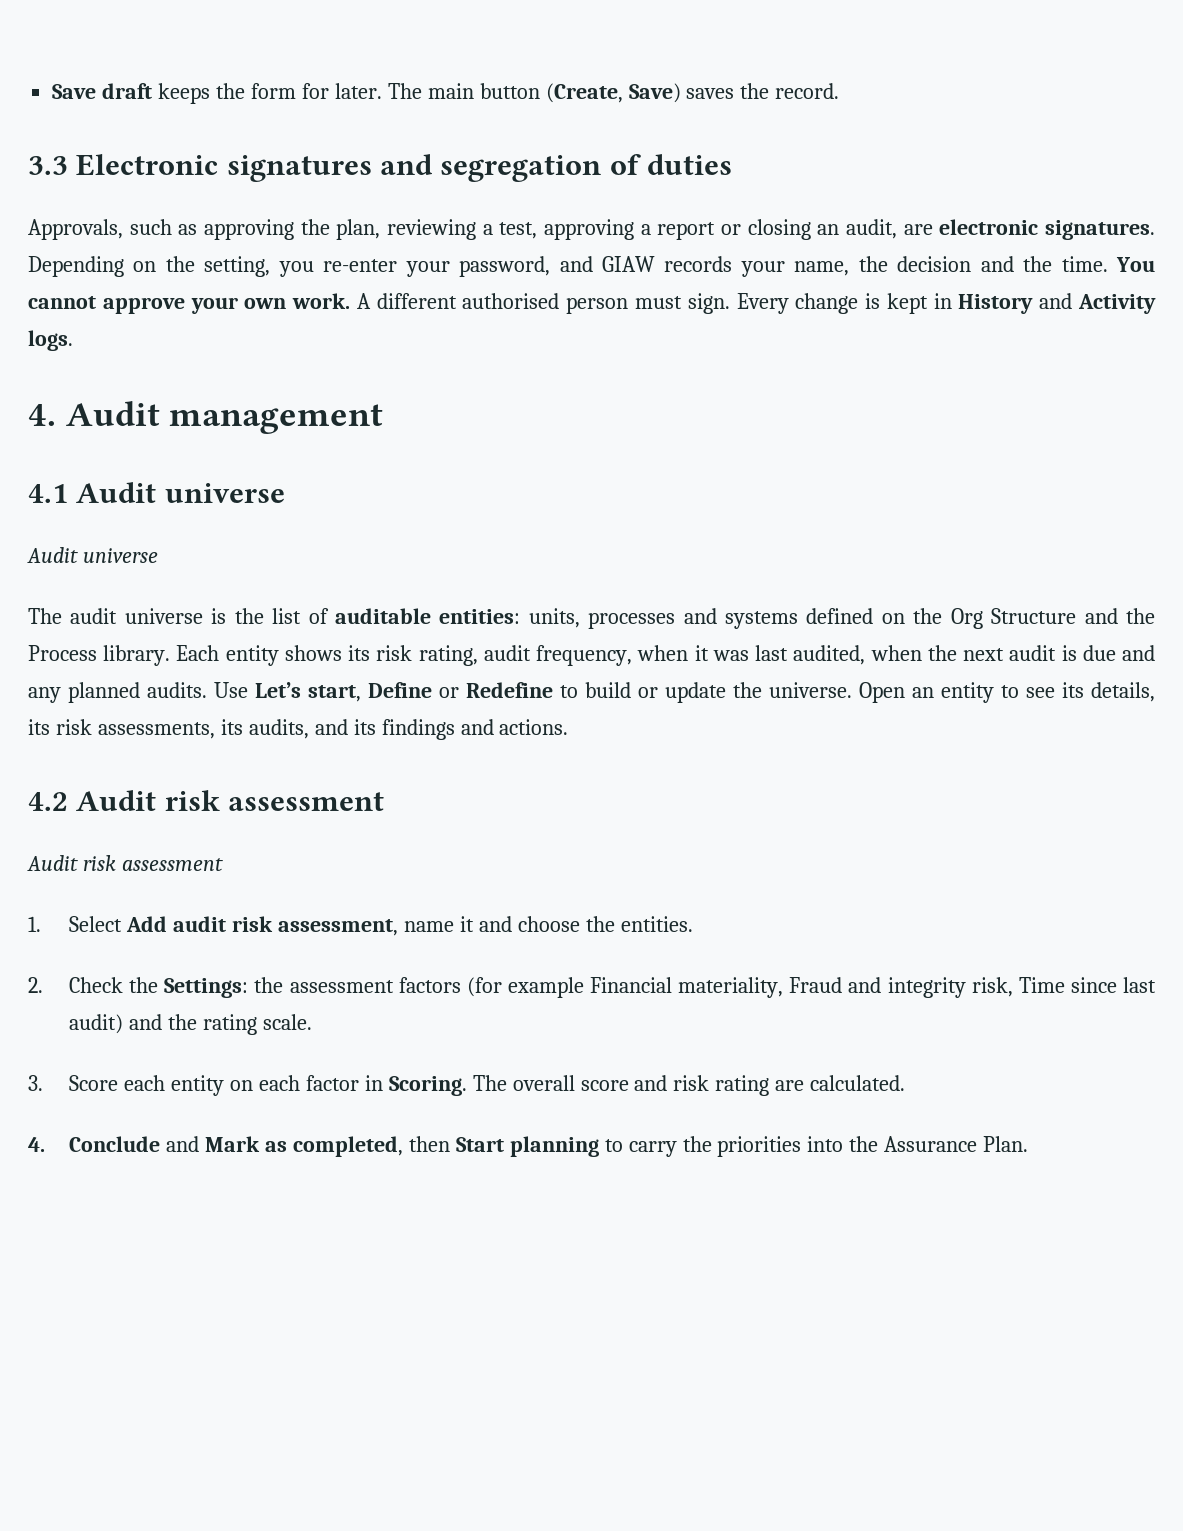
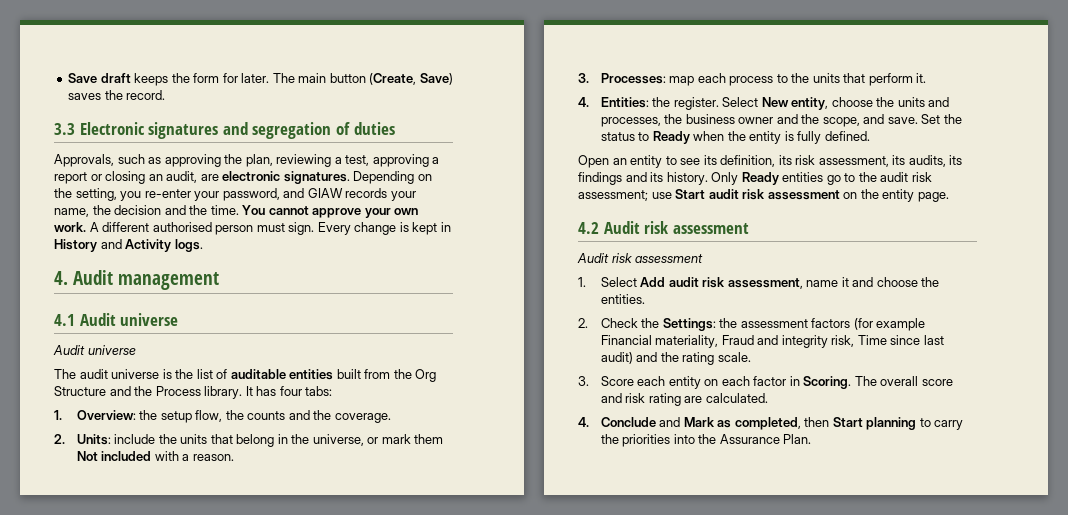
[439,608,905,629] entities: units, processes and systems defined on -> [289,369,391,380] entities built from
[176,645,1155,666] [28,682,852,703] Each entity shows its risk rating, audit frequency, when it was last audited, when the next audit is due and any planned audits. Use Let’s start, Define or Redefine to build or update the universe. -> [245,386,333,396] [54,410,391,423] [54,434,444,447] [76,451,234,461] [578,73,927,86] [578,97,950,110] [600,114,962,127] [600,131,870,144] It has four tabs: // 1. Overview: the setup flow, the counts and the coverage. // 2. Units: include the units that belong in the universe, or mark them Not included with a reason. // 3. Processes: map each process to the units that perform it. // 4. Entities: the register. Select New entity, choose the units and processes, the business owner and the scope, and save. Set the status to Ready when the entity is fully defined. //
[1091,682,1155,702] [28,719,215,739] details, its risk assessments, -> [720,155,889,167] definition, its risk assessment,
[314,719,348,735] and -> (946, 161) none
[499,719,569,735] actions. -> [650,172,932,185] [578,189,949,202] its history. Only Ready entities go to the audit risk assessment; use Start audit risk assessment on the entity page.

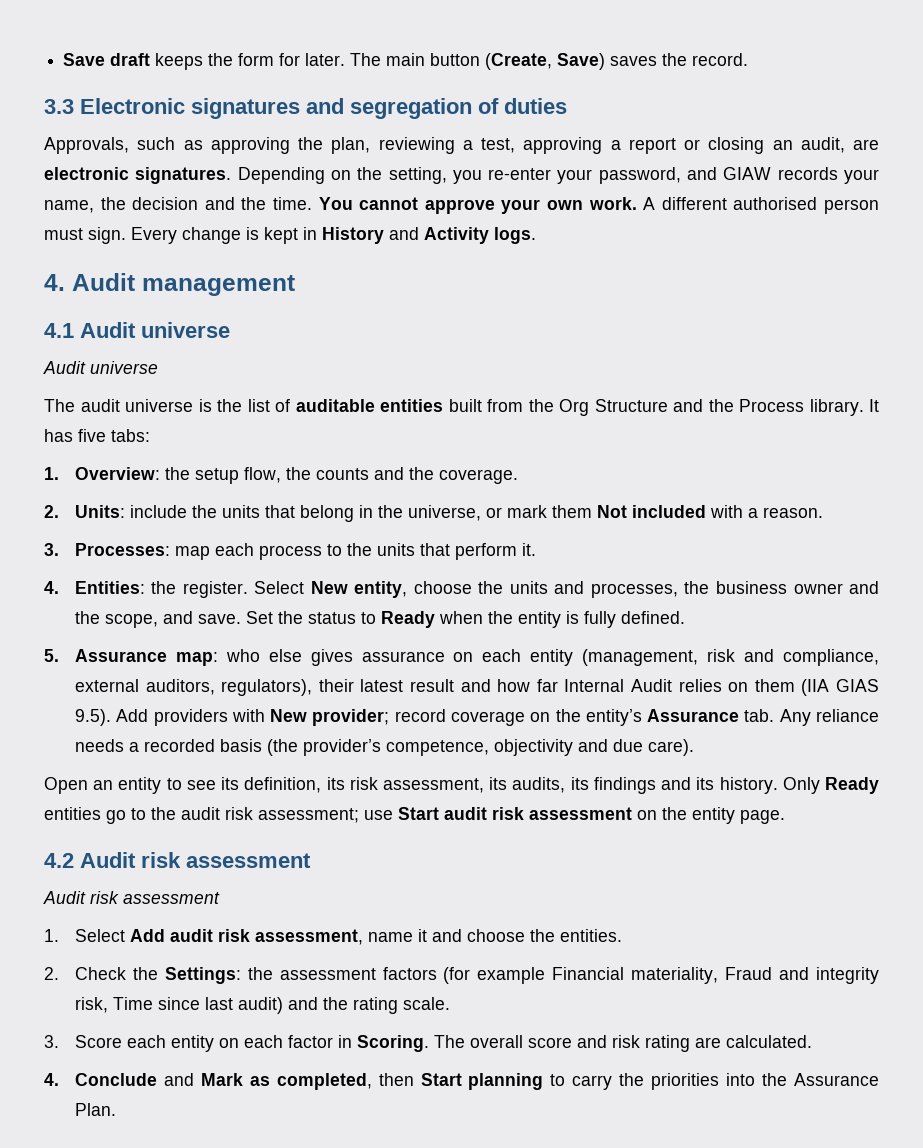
[279,386,302,396] four -> [78,429,106,442] five
(870, 136) none -> [44,649,879,666] [74,679,879,696] [74,709,879,726] [74,739,694,756] // 5. Assurance map: who else gives assurance on each entity (management, risk and compliance, external auditors, regulators), their latest result and how far Internal Audit relies on them (IIA GIAS 9.5). Add providers with New provider; record coverage on the entity’s Assurance tab. Any reliance needs a recorded basis (the provider’s competence, objectivity and due care).

